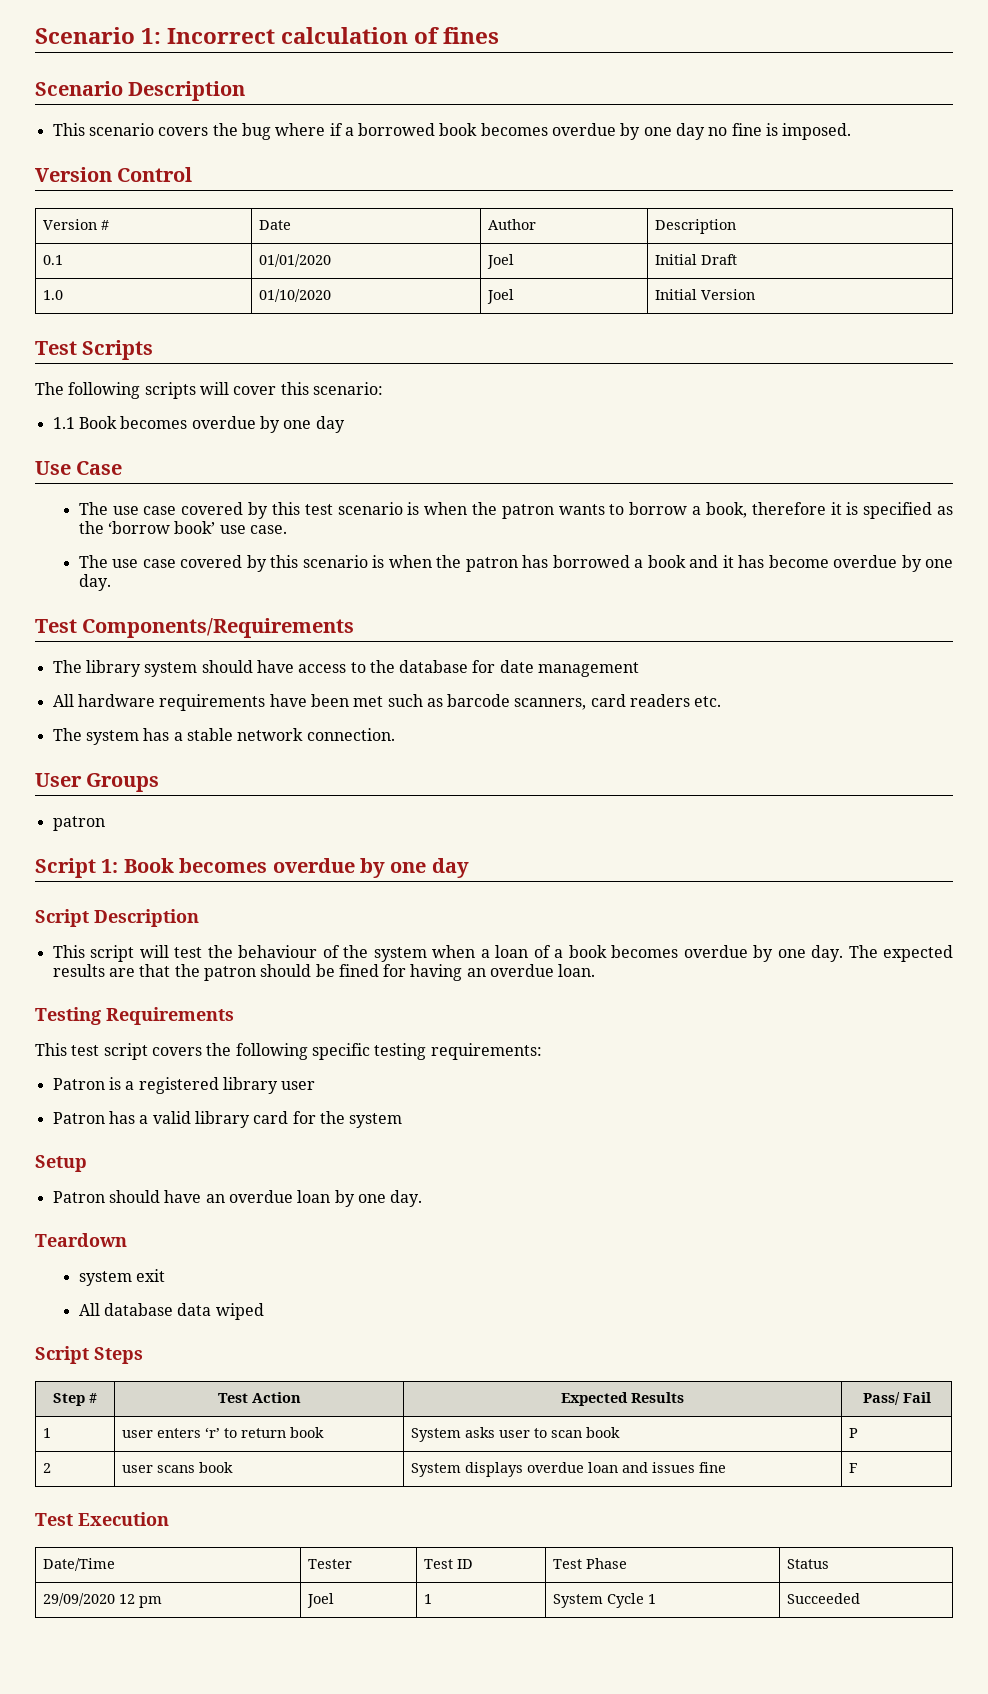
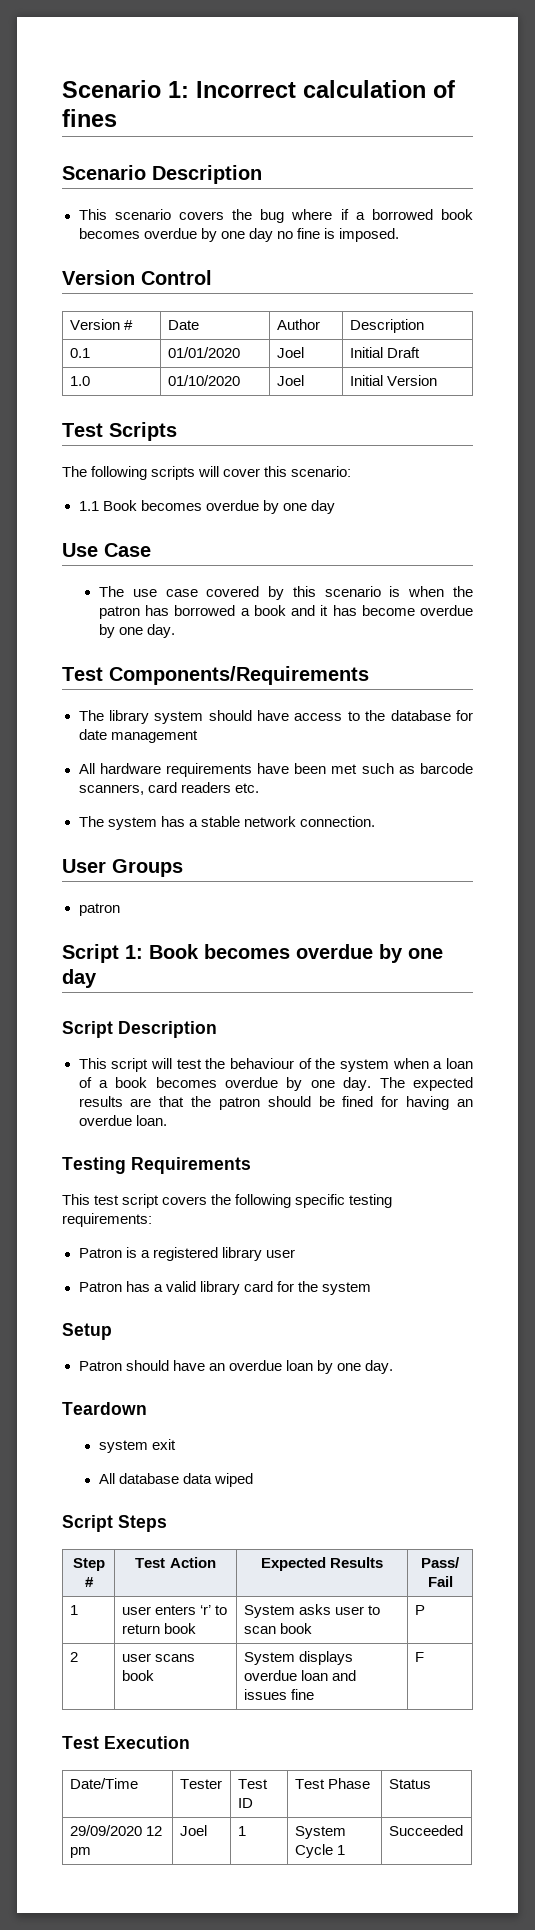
[78,502,954,519] [78,521,288,534] // The use case covered by this test scenario is when the patron wants to borrow a book, therefore it is specified as the ‘borrow book’ use case. -> (151, 550) none

